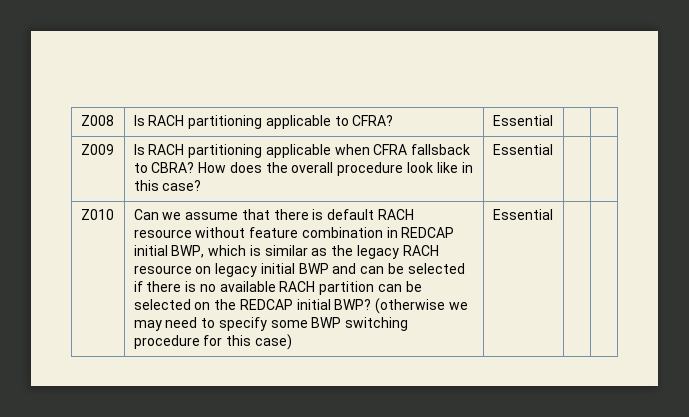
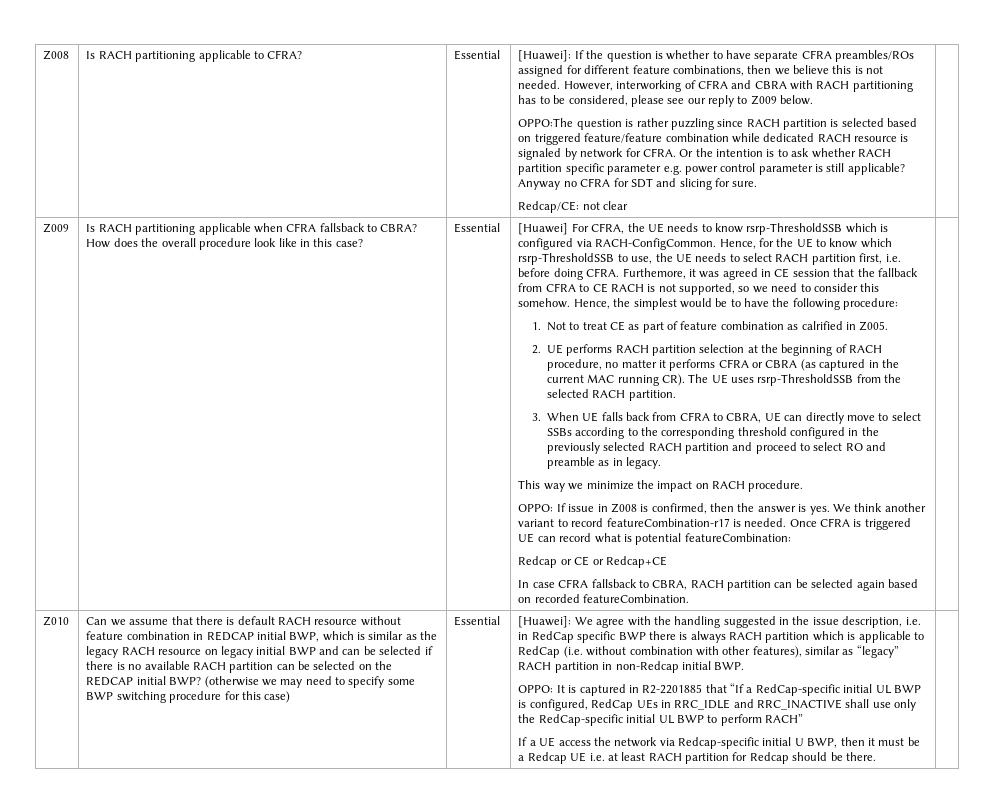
(553, 120) none -> [518,50,915,62] [518,65,884,77] [518,80,913,92] [518,95,814,107] [518,118,918,130] [518,133,909,145] [518,148,891,160] [518,163,905,175] [518,178,758,190] [518,201,629,213] [Huawei]: If the question is whether to have separate CFRA preambles/ROs assigned for different feature combinations, then we believe this is not needed. However, interworking of CFRA and CBRA with RACH partitioning has to be considered, please see our reply to Z009 below. // OPPO:The question is rather puzzling since RACH partition is selected based on triggered feature/feature combination while dedicated RACH resource is signaled by network for CFRA. Or the intention is to ask whether RACH partition specific parameter e.g. power control parameter is still applicable? Anyway no CFRA for SDT and slicing for sure. // Redcap/CE: not clear
(553, 149) none -> [518,223,889,235] [518,238,892,250] [518,253,901,265] [518,268,918,280] [518,283,880,295] [518,298,899,310] [531,321,889,333] [531,344,883,356] [546,359,899,371] [546,374,902,386] [546,389,676,401] [531,412,921,424] [546,427,879,439] [546,442,887,454] [546,457,661,469] [518,480,804,492] [518,503,926,515] [518,518,911,530] [518,533,791,545] [518,556,667,568] [518,579,918,591] [518,594,690,603] [Huawei] For CFRA, the UE needs to know rsrp-ThresholdSSB which is configured via RACH-ConfigCommon. Hence, for the UE to know which rsrp-ThresholdSSB to use, the UE needs to select RACH partition first, i.e. before doing CFRA. Furthemore, it was agreed in CE session that the fallback from CFRA to CE RACH is not supported, so we need to consider this somehow. Hence, the simplest would be to have the following procedure: // 1. Not to treat CE as part of feature combination as calrified in Z005. // 2. UE performs RACH partition selection at the beginning of RACH procedure, no matter it performs CFRA or CBRA (as captured in the current MAC running CR). The UE uses rsrp-ThresholdSSB from the selected RACH partition. // 3. When UE falls back from CFRA to CBRA, UE can directly move to select SSBs according to the corresponding threshold configured in the previously selected RACH partition and proceed to select RO and preamble as in legacy. // This way we minimize the impact on RACH procedure. // OPPO: If issue in Z008 is confirmed, then the answer is yes. We think another variant to record featureCombination-r17 is needed. Once CFRA is triggered UE can record what is potential featureCombination: // Redcap or CE or Redcap+CE // In case CFRA fallsback to CBRA, RACH partition can be selected again based on recorded featureCombination.
(553, 214) none -> [518,616,921,628] [518,631,924,643] [518,645,899,658] [518,661,745,673] [518,683,921,696] [518,699,917,711] [518,714,804,726] [518,737,920,749] [518,752,876,764] [Huawei]: We agree with the handling suggested in the issue description, i.e. in RedCap specific BWP there is always RACH partition which is applicable to RedCap (i.e. without combination with other features), similar as “legacy” RACH partition in non-Redcap initial BWP. // OPPO: It is captured in R2-2201885 that “If a RedCap-specific initial UL BWP is configured, RedCap UEs in RRC_IDLE and RRC_INACTIVE shall use only the RedCap-specific initial UL BWP to perform RACH” // If a UE access the network via Redcap-specific initial U BWP, then it must be a Redcap UE i.e. at least RACH partition for Redcap should be there.

